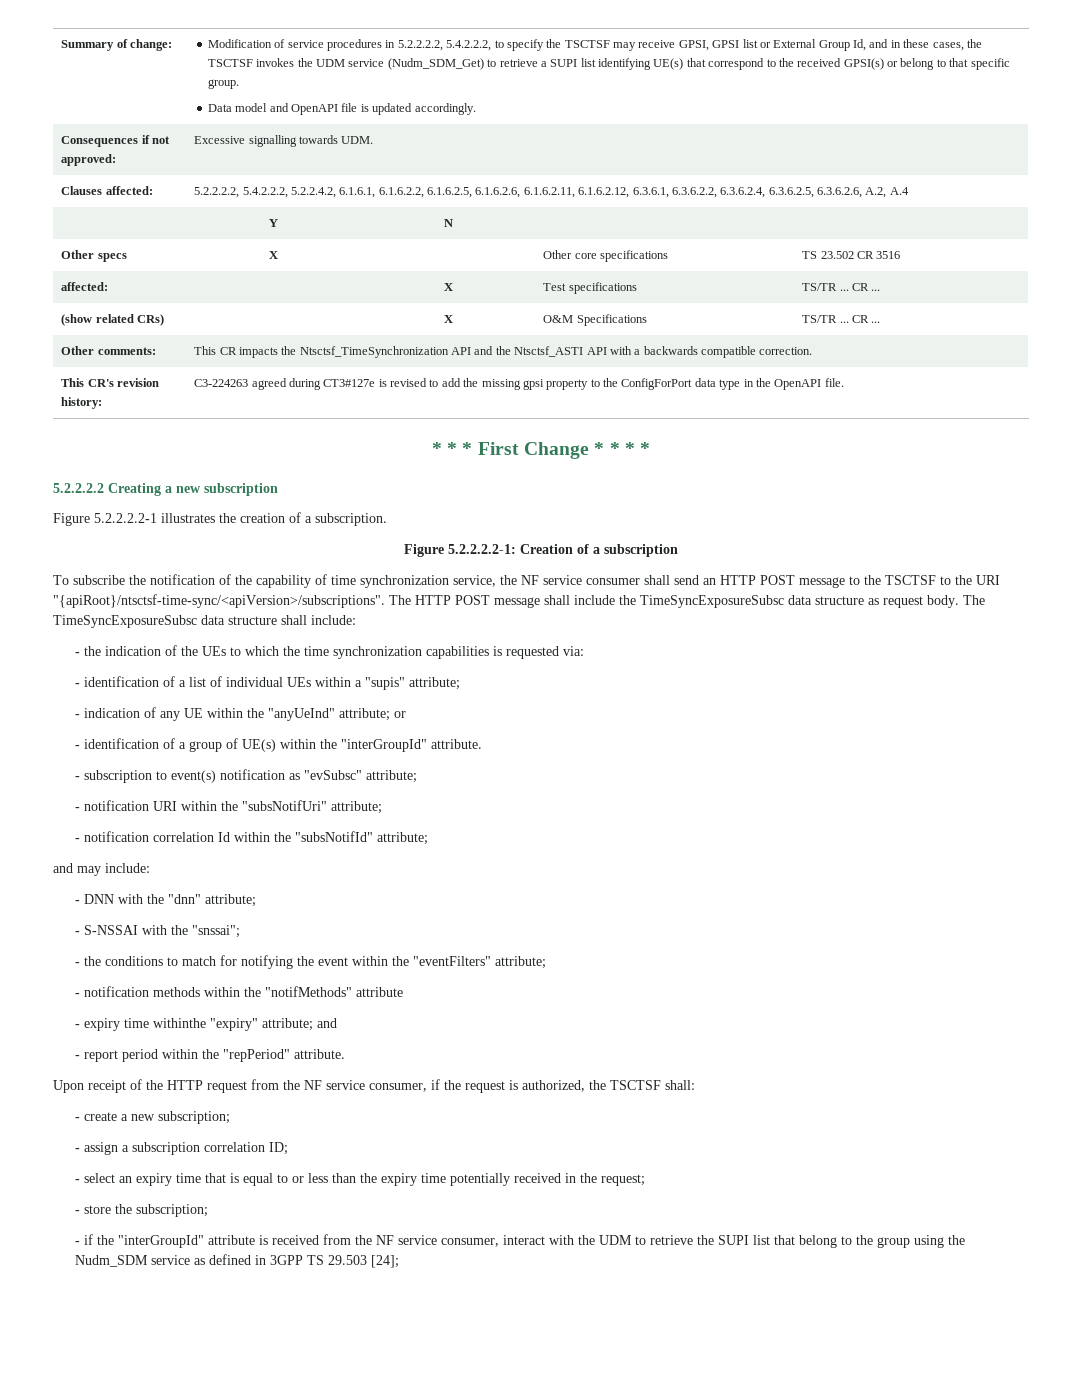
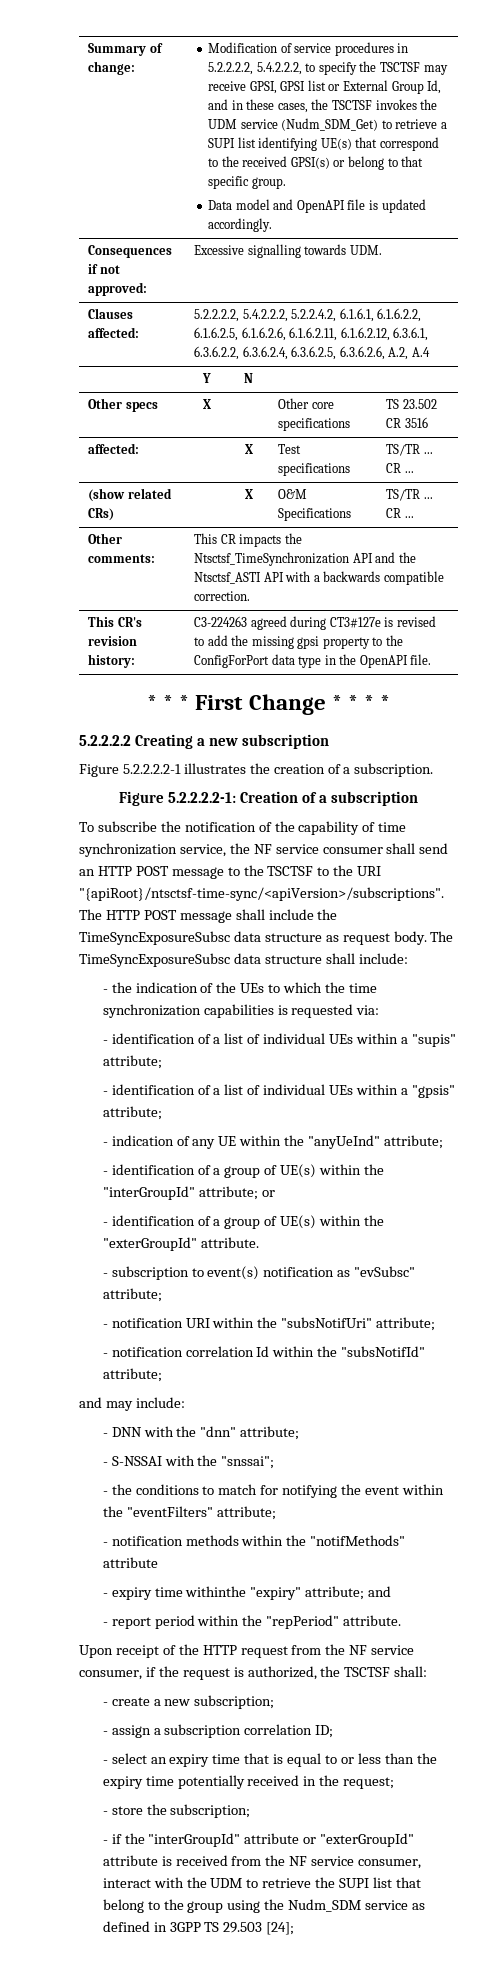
(460, 683) none -> [102,1084,455,1098] [102,1106,162,1120] // - identification of a list of individual UEs within a "gpsis" attribute;
(390, 714) none -> [102,1164,385,1178] [102,1186,258,1200] // - identification of a group of UE(s) within the "interGroupId" attribute;
[340,739,427,752] "interGroupId" -> [102,1237,197,1251] "exterGroupId"
(255, 1240) none -> [303,1833,415,1847] [102,1855,158,1866] or "exterGroupId" attribute

